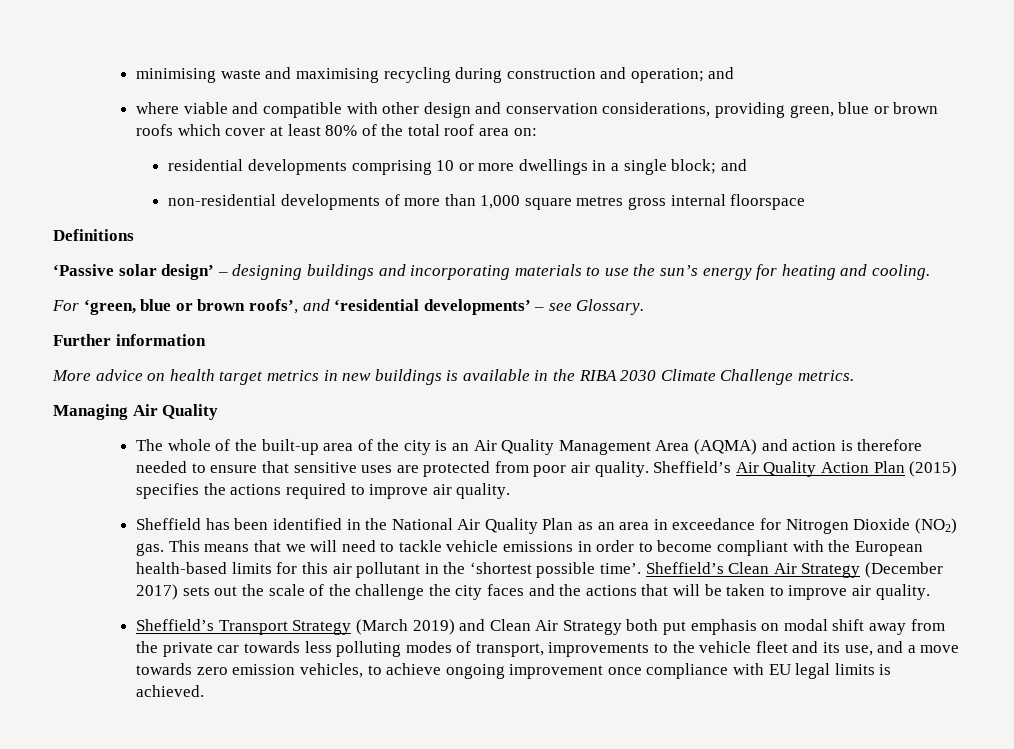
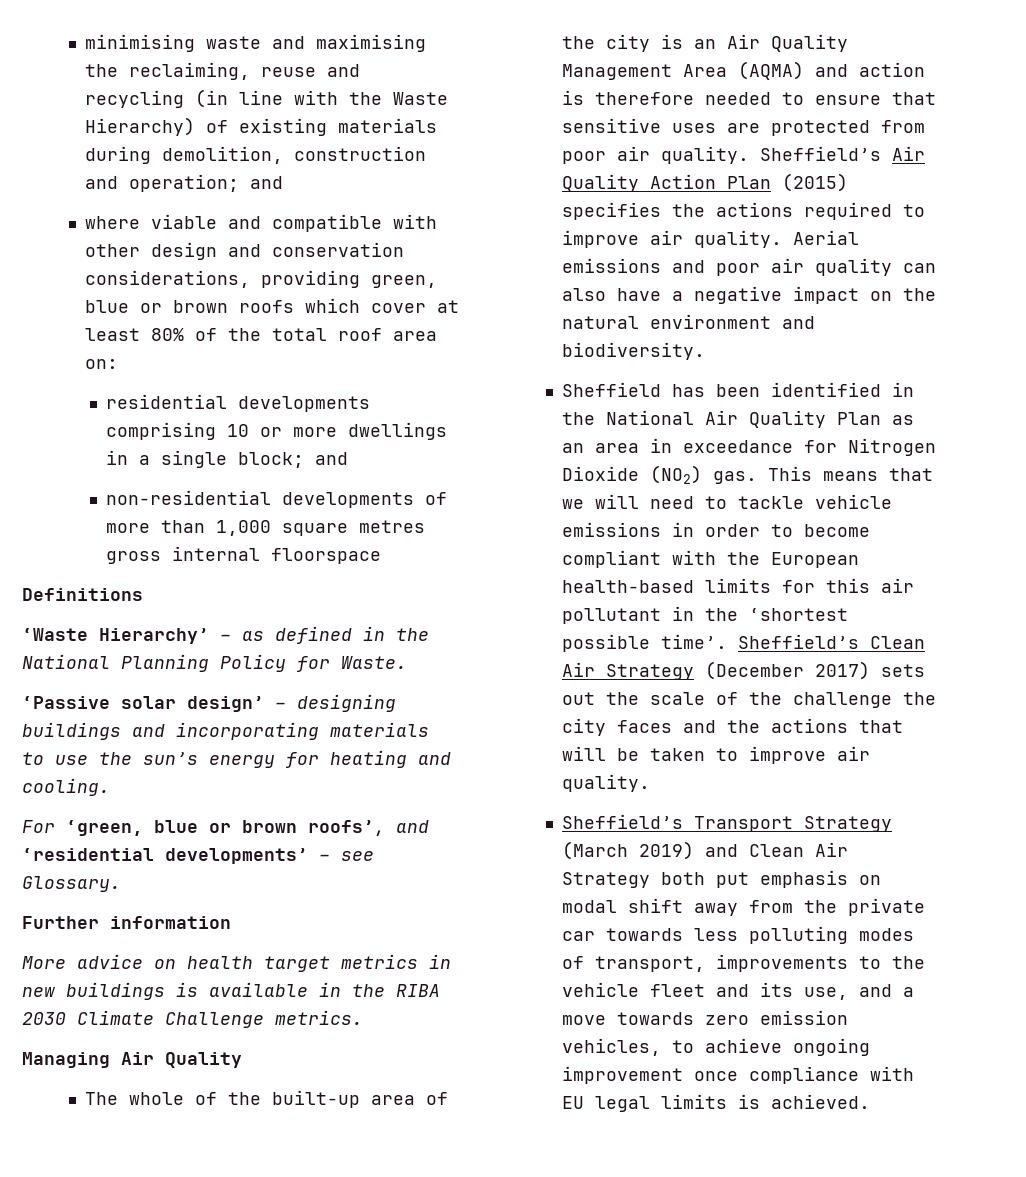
[383,67,503,83] recycling during -> [84,62,360,80] [84,89,448,108] [84,117,437,136] [84,146,283,164] the reclaiming, reuse and recycling (in line with the Waste Hierarchy) of existing materials during demolition,
(134, 235) none -> [22,626,429,644] [22,654,407,672] // ‘Waste Hierarchy’ – as defined in the National Planning Policy for Waste.
(511, 491) none -> [792,230,859,245] [561,258,936,276] [561,286,936,304] [561,314,815,329] [561,342,705,360] Aerial emissions and poor air quality can also have a negative impact on the natural environment and biodiversity.

